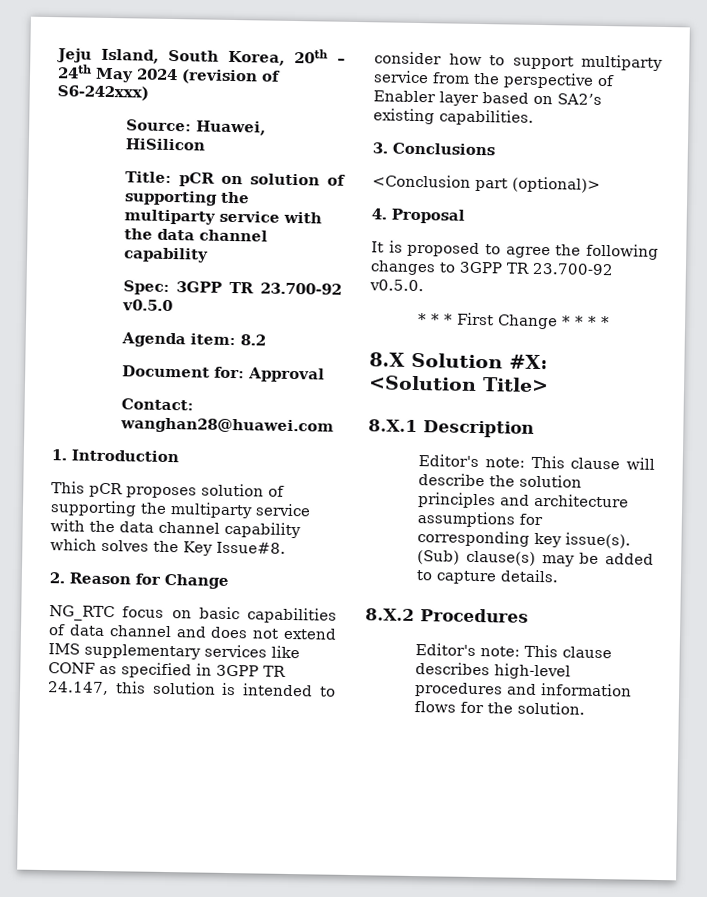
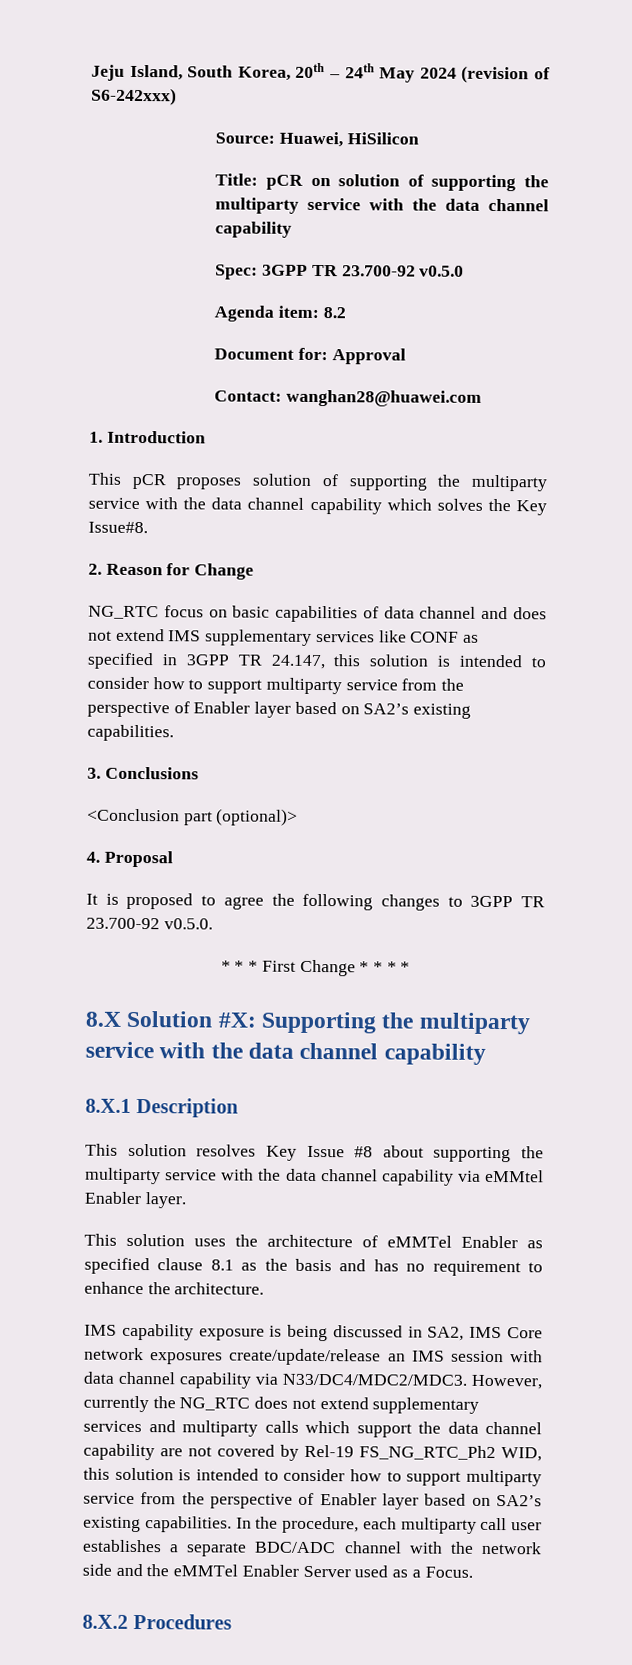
[368,375,549,393] [368,419,534,438] [418,454,655,470] [418,473,583,488] [418,492,630,509] [417,511,544,528] [417,530,632,549] [417,550,654,567] [416,569,560,585] [365,608,529,623] [415,643,613,659] [415,662,572,680] [414,682,633,698] [414,701,586,715] <Solution Title> // 8.X.1 Description // Editor's note: This clause will describe the solution principles and architecture assumptions for corresponding key issue(s). (Sub) clause(s) may be added to capture details. // 8.X.2 Procedures // Editor's note: This clause describes high-level procedures and information flows for the solution. -> [261,1011,530,1035] [85,1041,486,1065] [85,1097,239,1118] [85,1143,544,1163] [85,1167,544,1186] [84,1191,186,1209] [84,1233,543,1249] [84,1257,543,1277] [84,1281,265,1295] [84,1323,543,1342] [84,1347,543,1366] [83,1371,542,1390] [83,1395,480,1414] [83,1420,542,1438] [83,1443,542,1462] [83,1467,542,1487] [83,1492,542,1510] [83,1516,542,1534] [82,1539,542,1557] [82,1563,473,1578] [82,1613,232,1630] Supporting the multiparty service with the data channel capability // 8.X.1 Description // This solution resolves Key Issue #8 about supporting the multiparty service with the data channel capability via eMMtel Enabler layer. // This solution uses the architecture of eMMTel Enabler as specified clause 8.1 as the basis and has no requirement to enhance the architecture. // IMS capability exposure is being discussed in SA2, IMS Core network exposures create/update/release an IMS session with data channel capability via N33/DC4/MDC2/MDC3. However, currently the NG_RTC does not extend supplementary services and multiparty calls which support the data channel capability are not covered by Rel-19 FS_NG_RTC_Ph2 WID, this solution is intended to consider how to support multiparty service from the perspective of Enabler layer based on SA2’s existing capabilities. In the procedure, each multiparty call user establishes a separate BDC/ADC channel with the network side and the eMMTel Enabler Server used as a Focus. // 8.X.2 Procedures

